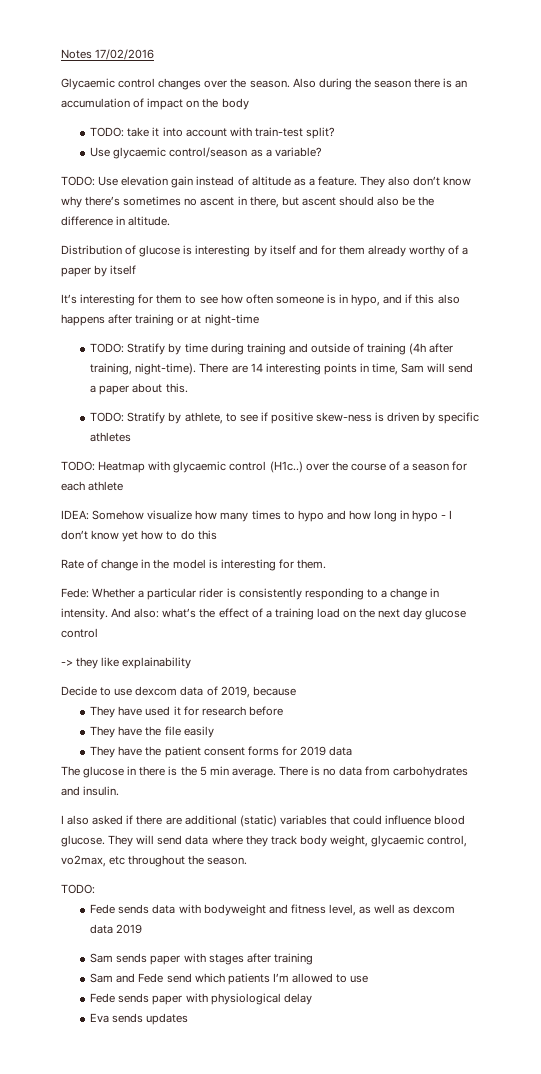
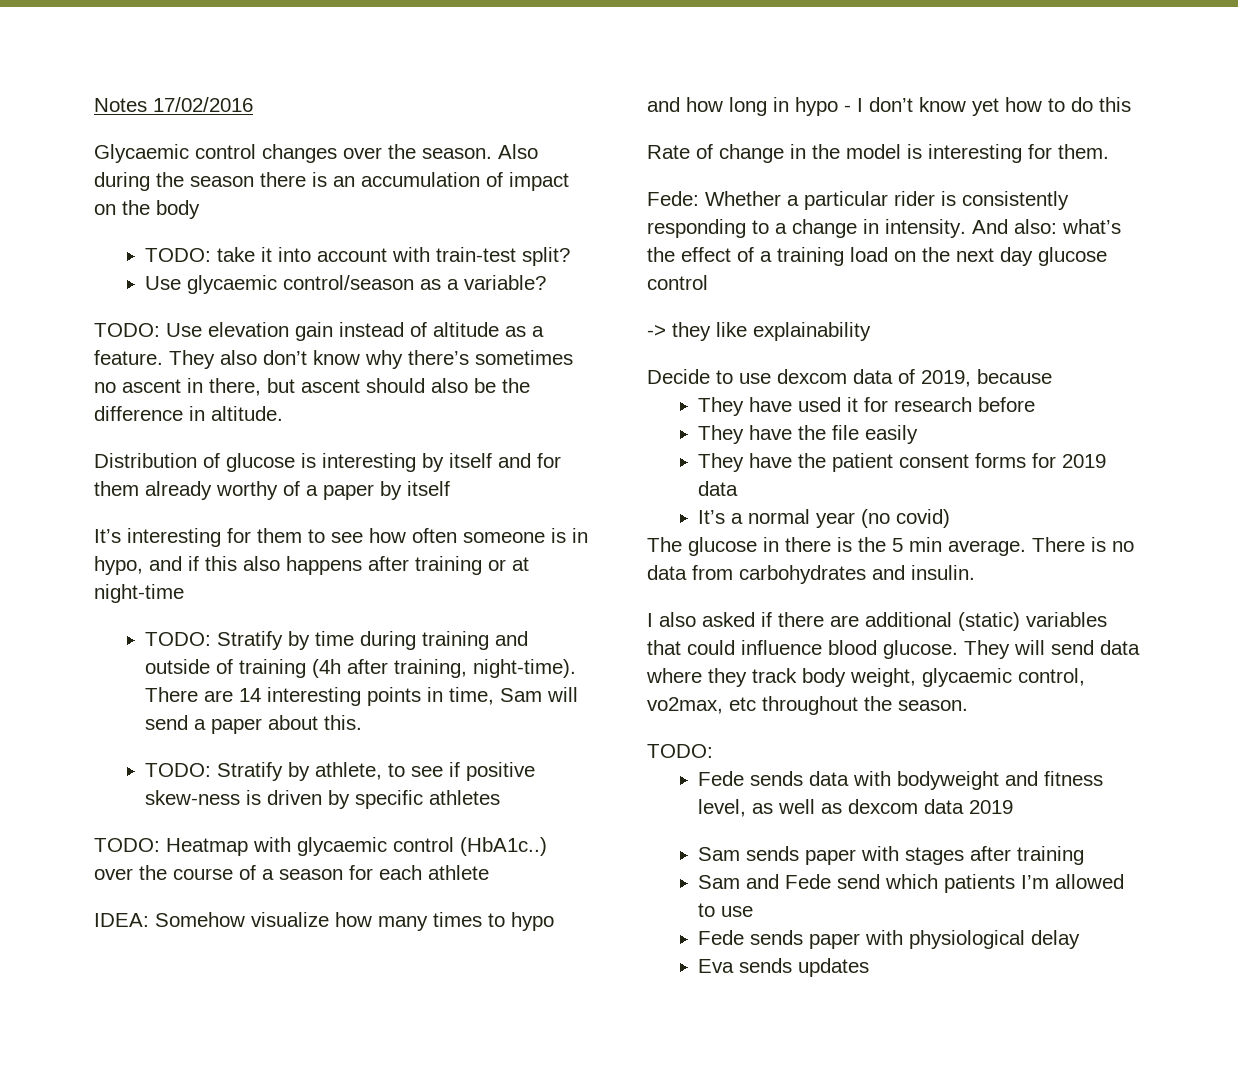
[269,461,303,473] (H1c..) -> [460,837,547,856] (HbA1c..)
(353, 751) none -> [697,509,950,528] // It’s a normal year (no covid)

